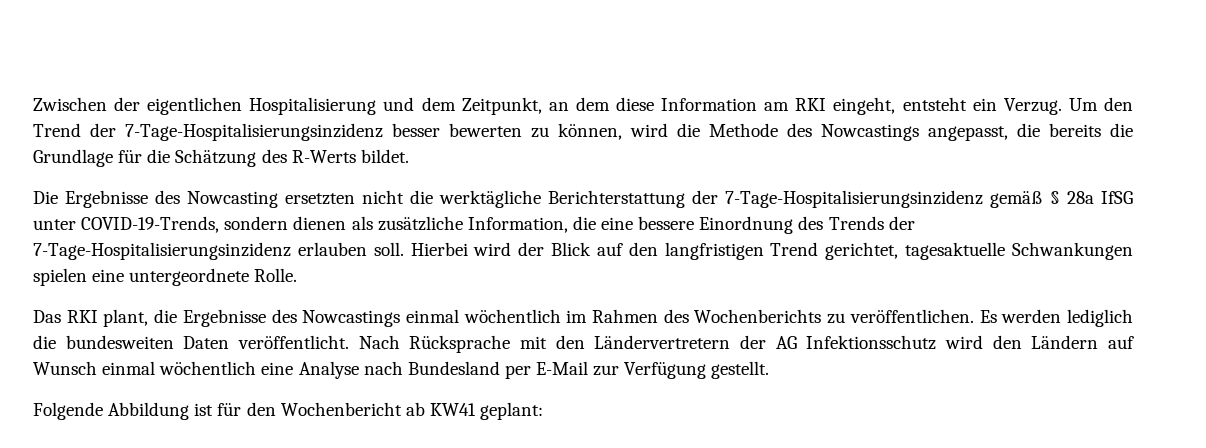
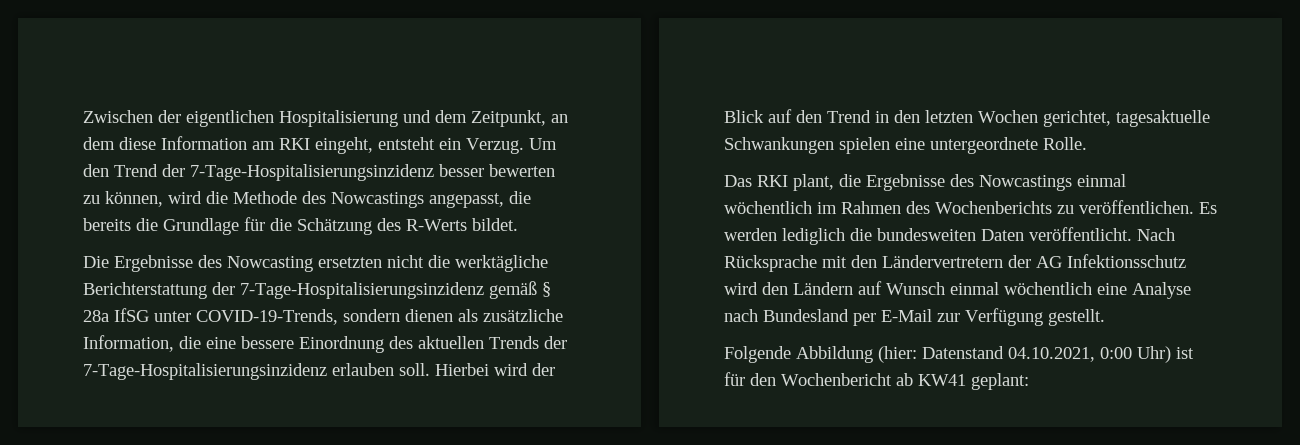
(824, 223) none -> [418,336,484,349] aktuellen
[664,242,819,260] langfristigen Trend -> [827,110,1038,123] Trend in den letzten Wochen
(190, 411) none -> [878,346,1171,363] (hier: Datenstand 04.10.2021, 0:00 Uhr)

